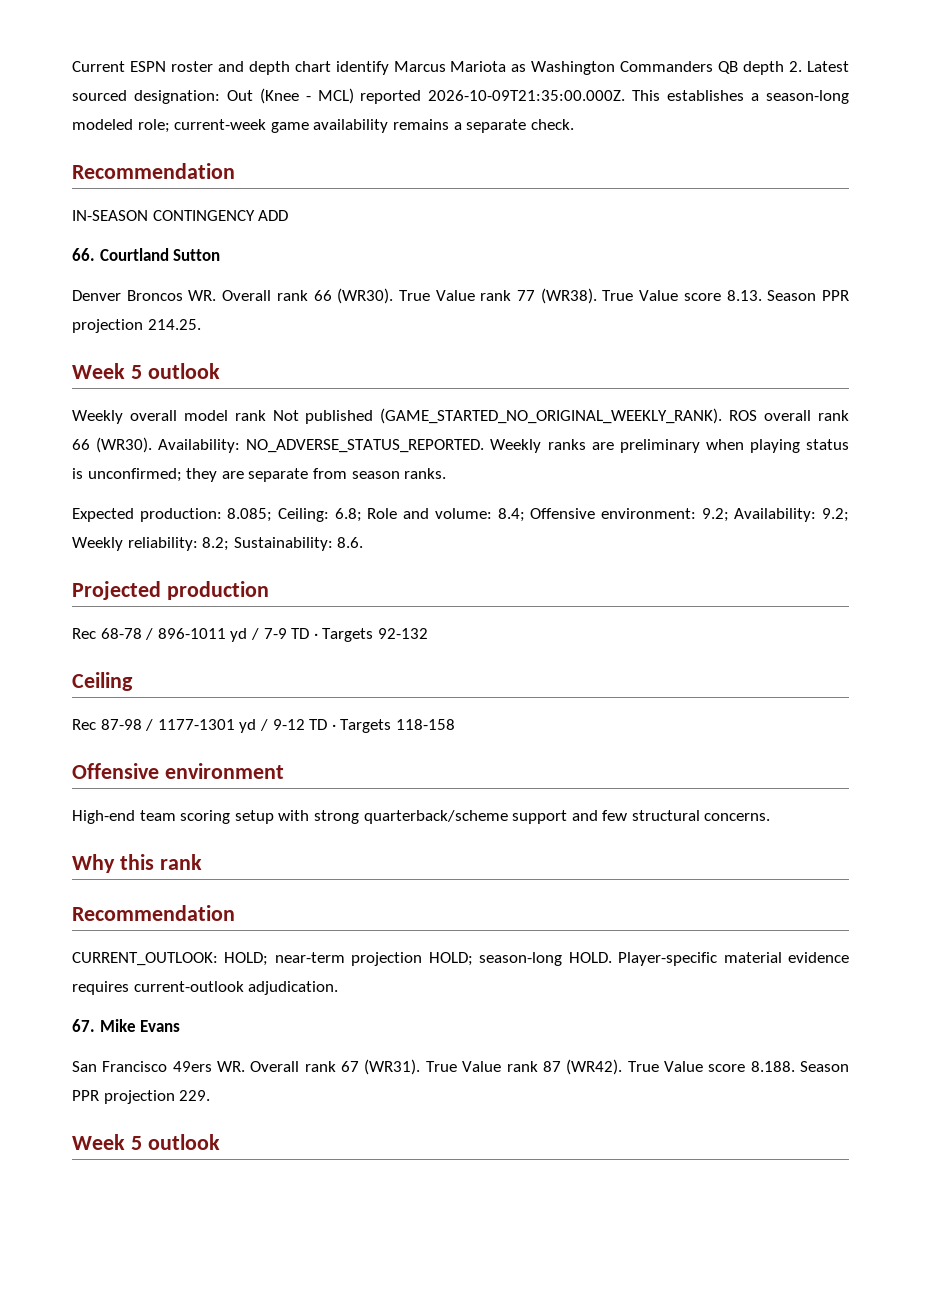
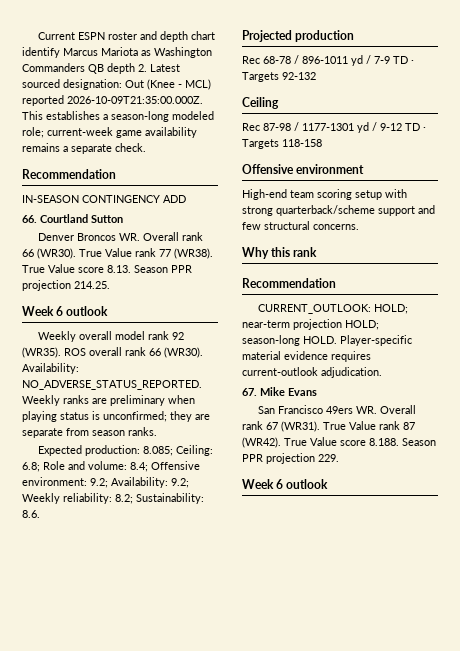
[130,365,142,379] 5 -> [56,306,64,316] 6
[272,408,723,424] Not published (GAME_STARTED_NO_ORIGINAL_WEEKLY_RANK). -> [172,332,185,340] [22,347,61,358] 92 (WR35).
[130,1136,142,1150] 5 -> [276,479,284,489] 6

